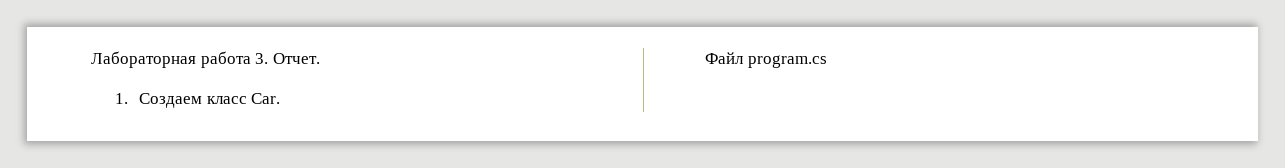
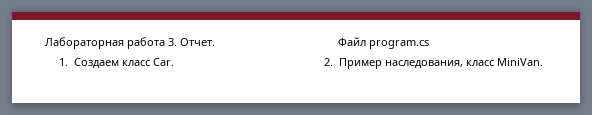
(827, 61) none -> [324,58,543,69] // 2. Пример наследования, класс MiniVan.

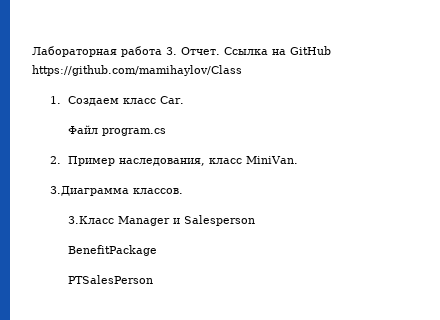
(215, 42) none -> [224,46,331,55] [32,65,242,76] Ссылка на GitHub https://github.com/mamihaylov/Class
(543, 62) none -> [50,186,184,196] [68,215,256,226] [68,245,158,256] [68,275,154,284] // 3.Диаграмма классов. // 3.Класс Manager и Salesperson // BenefitPackage // PTSalesPerson

